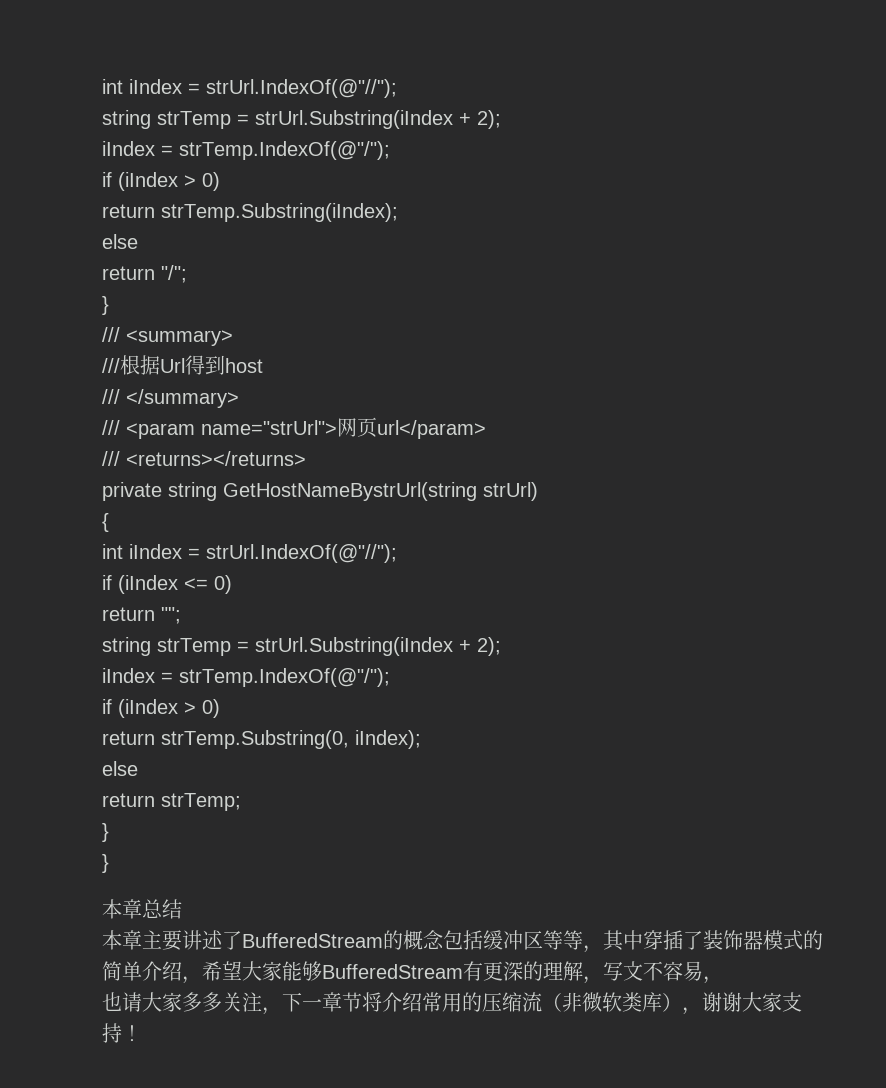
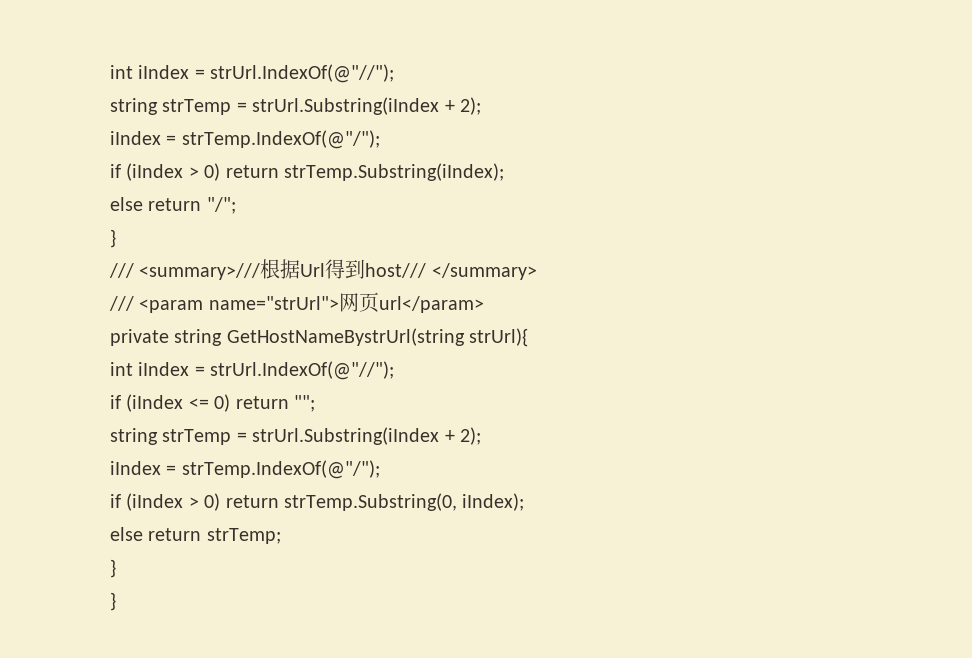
(220, 181) // -> (221, 172) none
(138, 241) // -> (143, 204) none
[126,330,233,346] [102,358,120,373] <summary> // /// -> [139,263,261,280] <summary>///
[225,358,263,373] [102,389,120,404] host // /// -> [365,263,427,278] host///
[102,451,306,466] // /// <returns></returns> -> (484, 304) none
[483,482,538,501] [102,513,109,532] strUrl) // { -> [469,328,529,347] strUrl){
(232, 584) // -> (231, 403) none
(220, 708) // -> (221, 502) none
(138, 768) // -> (143, 534) none
[102,899,182,919] [102,930,823,953] [102,961,723,984] [102,992,802,1015] [102,1023,142,1043] // 本章总结 // 本章主要讲述了BufferedStream的概念包括缓冲区等等，其中穿插了装饰器模式的简单介绍，希望大家能够BufferedStream有更深的理解，写文不容易， // 也请大家多多关注，下一章节将介绍常用的压缩流（非微软类库），谢谢大家支持！ -> (116, 601) none

